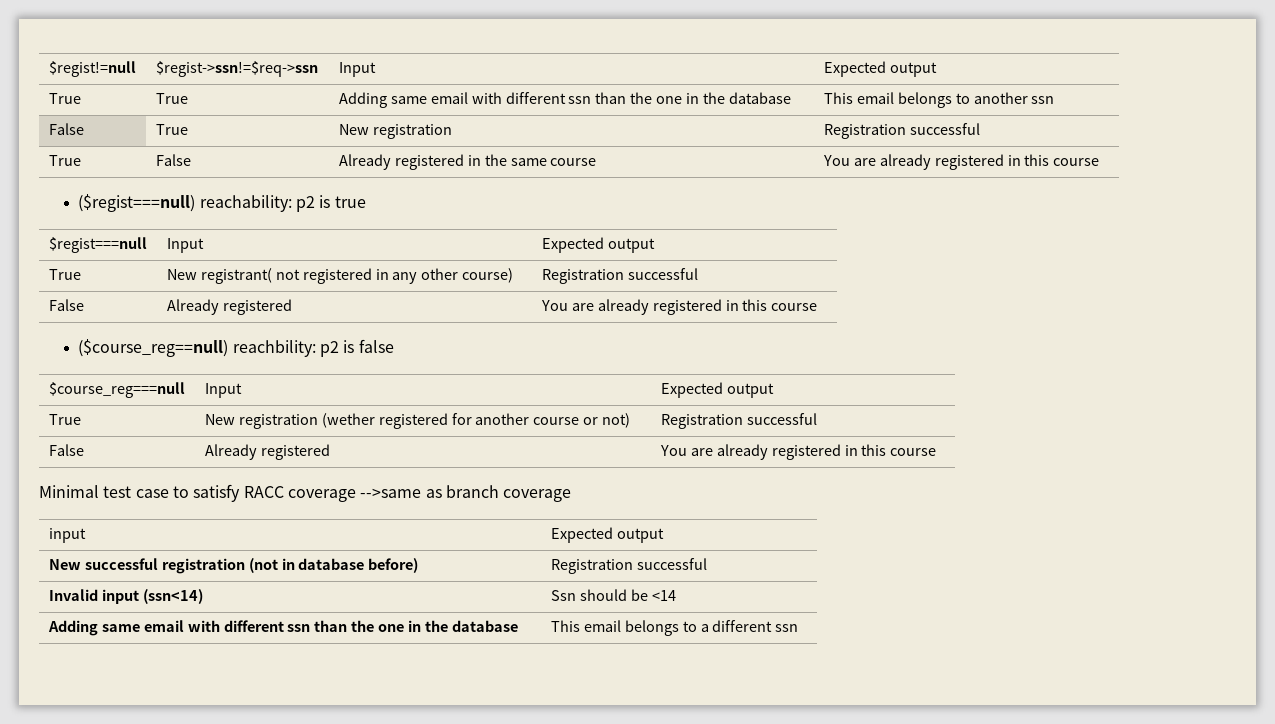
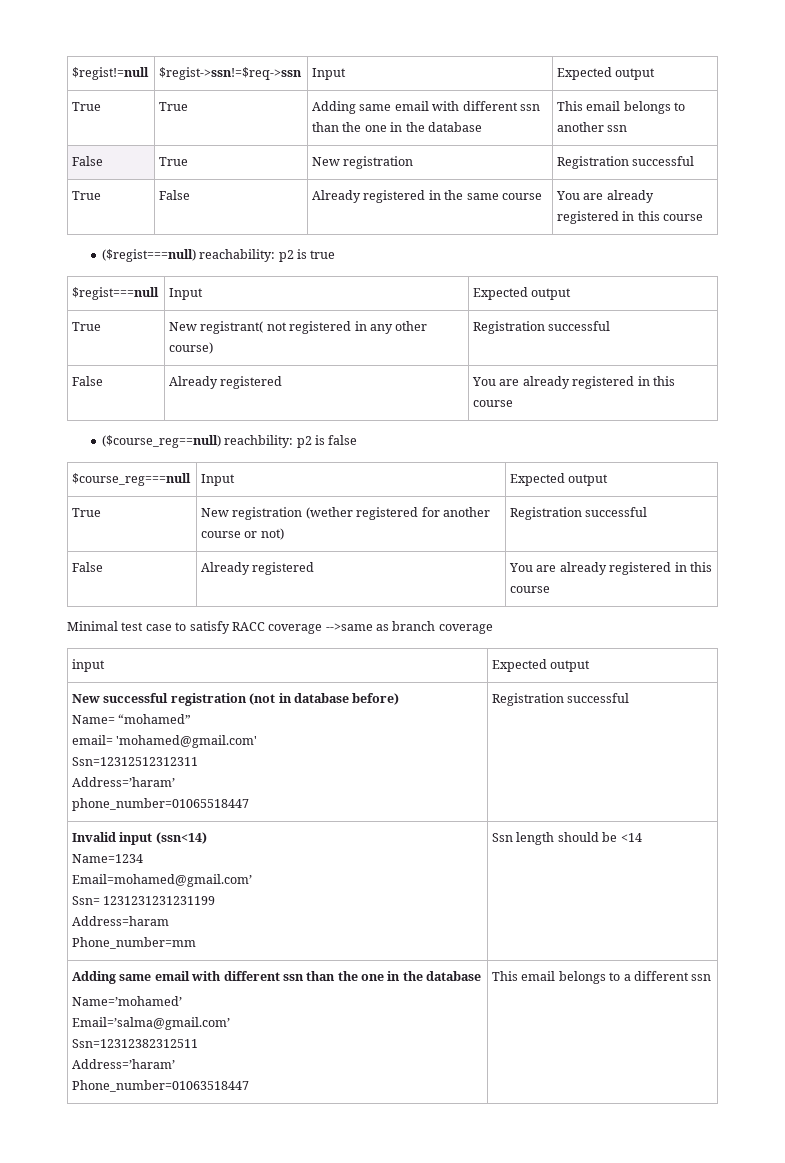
(419, 565) none -> [72,714,192,724] [72,735,258,748] [72,757,199,766] [72,777,176,787] [72,798,250,811] // Name= “mohamed” // email= 'mohamed@gmail.com' // Ssn=12312512312311 // Address=’haram’ // phone_number=01065518447
(203, 596) none -> [72,854,144,863] [72,874,253,887] [72,896,216,905] [72,916,170,926] [72,937,197,949] // Name=1234 // Email=mohamed@gmail.com’ // Ssn= 1231231231231199 // Address=haram // Phone_number=mm
(576, 595) none -> [516,832,555,845] length
(518, 626) none -> [72,996,183,1006] [72,1017,231,1030] [72,1039,199,1048] [72,1059,176,1069] [72,1080,250,1092] // Name=’mohamed’ // Email=’salma@gmail.com’ // Ssn=12312382312511 // Address=’haram’ // Phone_number=01063518447

